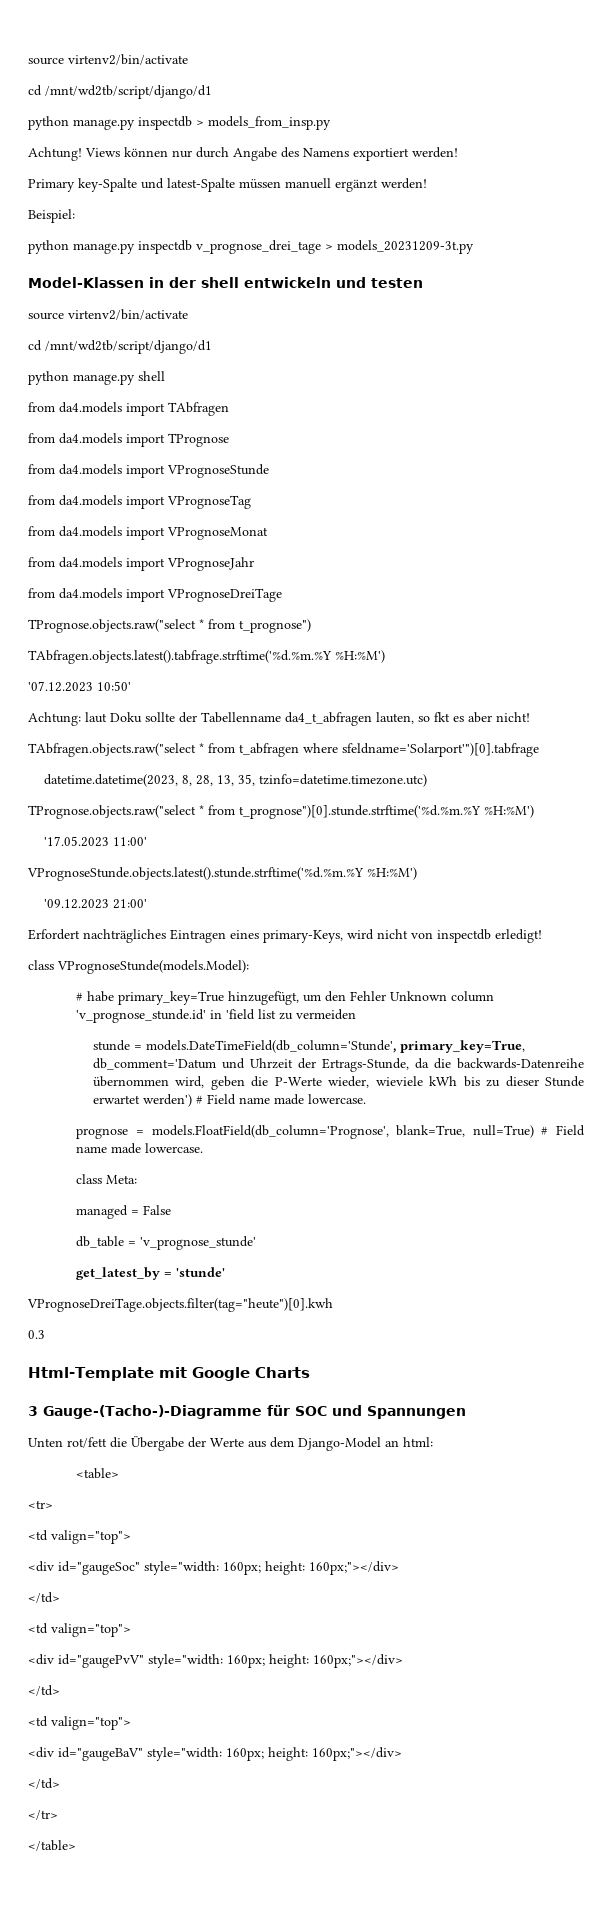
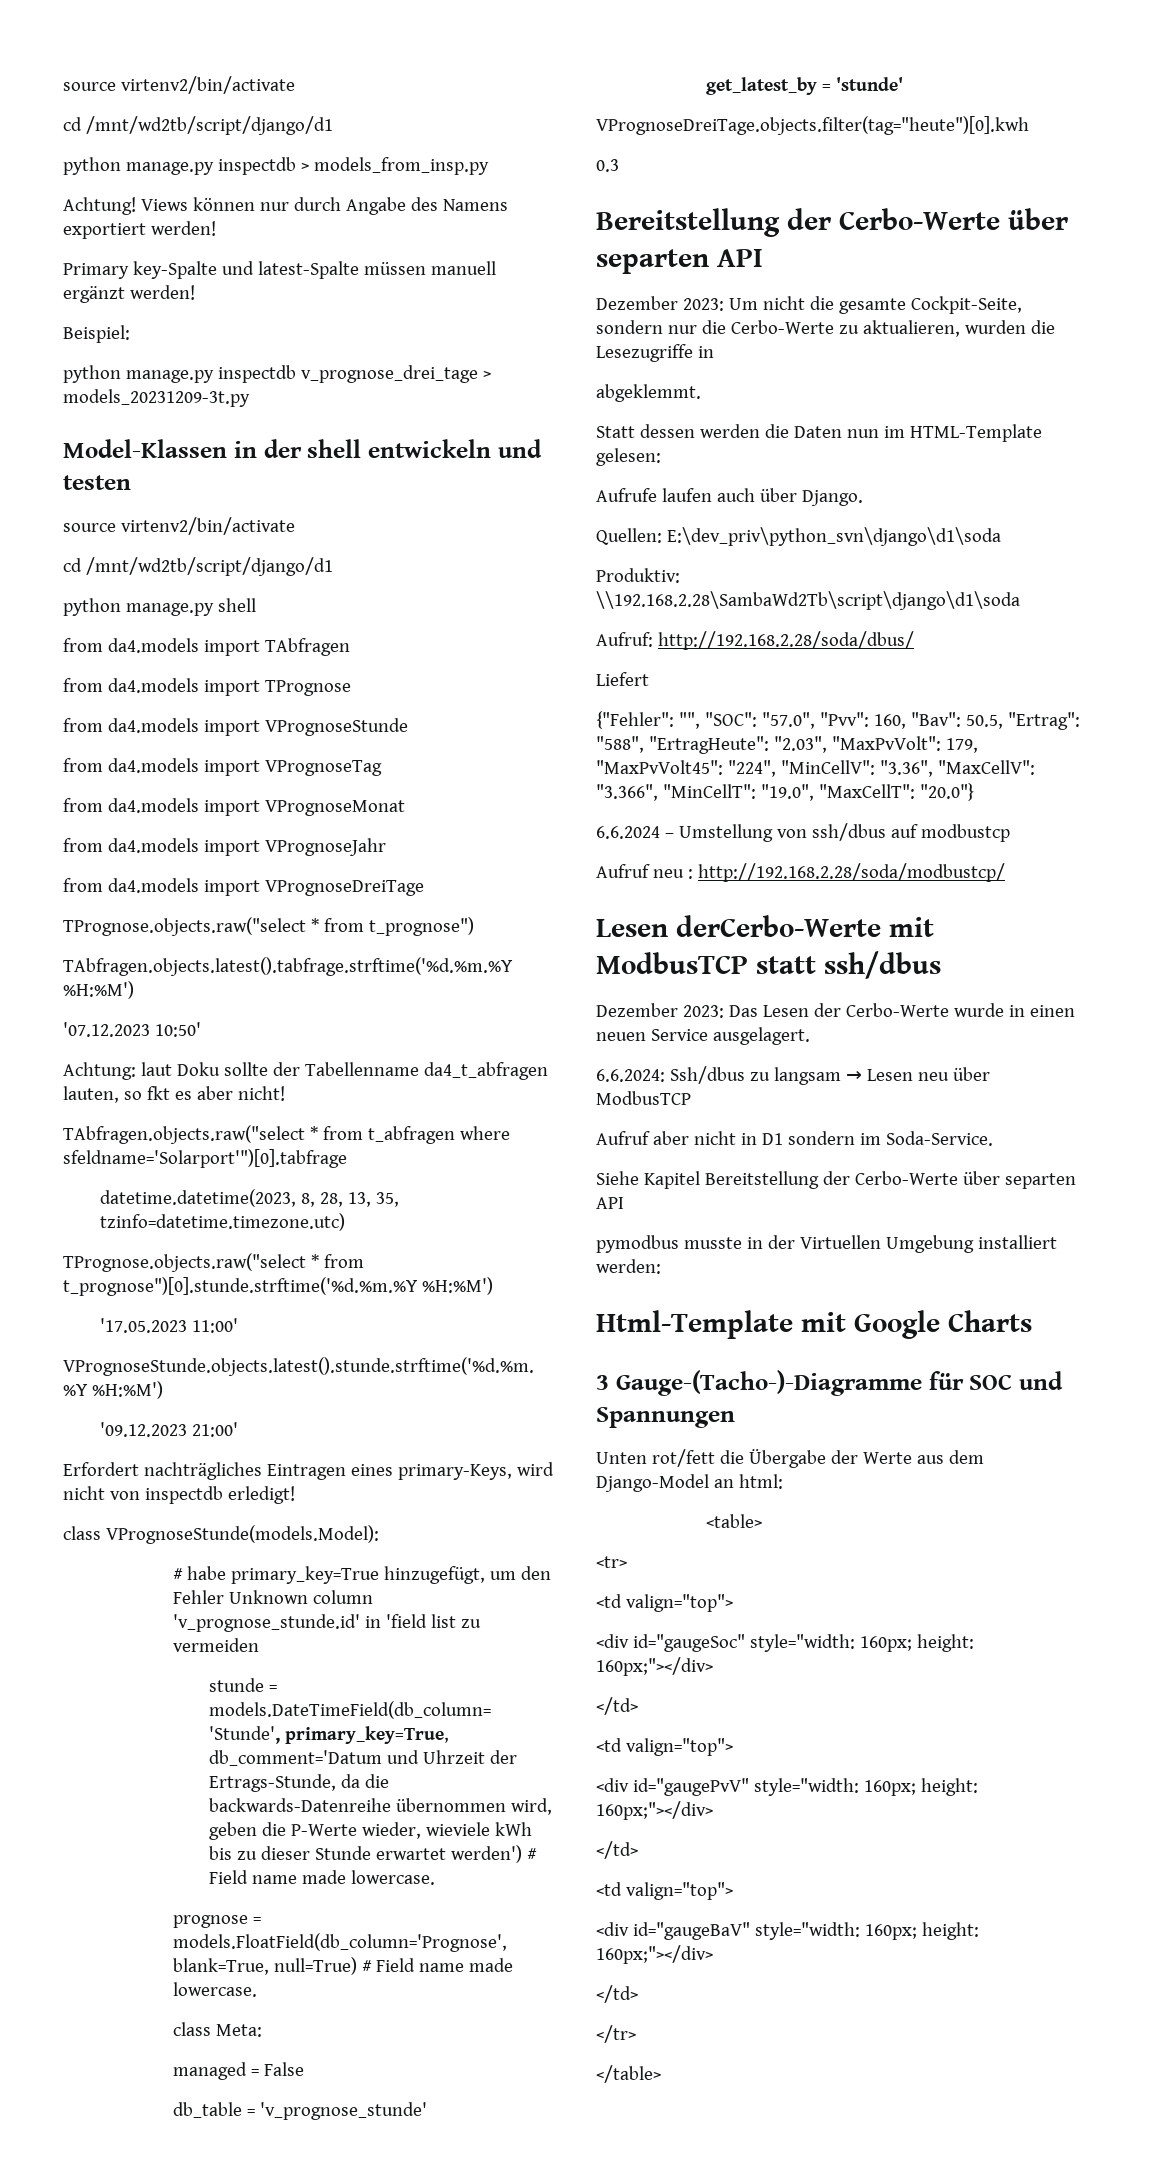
(45, 1334) none -> [596,208,1068,237] [596,249,763,274] [596,296,1022,314] [596,320,1055,337] [596,344,714,362] [596,384,701,402] [596,424,1042,442] [596,448,661,466] [596,488,863,506] [596,527,1001,546] [596,568,680,583] [596,591,1020,610] [596,631,914,650] [596,672,649,686] [596,711,1080,730] [596,736,978,754] [596,760,1035,777] [596,783,974,801] [596,823,1010,842] [596,863,1005,882] [596,915,934,937] [596,951,941,979] [596,1003,1075,1018] [596,1027,810,1045] [596,1066,990,1085] [596,1091,691,1105] [596,1131,993,1146] [596,1171,1076,1189] [596,1197,624,1209] [596,1235,1057,1253] [596,1259,661,1274] // Bereitstellung der Cerbo-Werte über separten API // Dezember 2023: Um nicht die gesamte Cockpit-Seite, sondern nur die Cerbo-Werte zu aktualieren, wurden die Lesezugriffe in // abgeklemmt. // Statt dessen werden die Daten nun im HTML-Template gelesen: // Aufrufe laufen auch über Django. // Quellen: E:\dev_priv\python_svn\django\d1\soda // Produktiv: \\192.168.2.28\SambaWd2Tb\script\django\d1\soda // Aufruf: http://192.168.2.28/soda/dbus/ // Liefert // {"Fehler": "", "SOC": "57.0", "Pvv": 160, "Bav": 50.5, "Ertrag": "588", "ErtragHeute": "2.03", "MaxPvVolt": 179, "MaxPvVolt45": "224", "MinCellV": "3.36", "MaxCellV": "3.366", "MinCellT": "19.0", "MaxCellT": "20.0"} // 6.6.2024 – Umstellung von ssh/dbus auf modbustcp // Aufruf neu : http://192.168.2.28/soda/modbustcp/ // Lesen derCerbo-Werte mit ModbusTCP statt ssh/dbus // Dezember 2023: Das Lesen der Cerbo-Werte wurde in einen neuen Service ausgelagert. // 6.6.2024: Ssh/dbus zu langsam → Lesen neu über ModbusTCP // Aufruf aber nicht in D1 sondern im Soda-Service. // Siehe Kapitel Bereitstellung der Cerbo-Werte über separten API // pymodbus musste in der Virtuellen Umgebung installiert werden:

